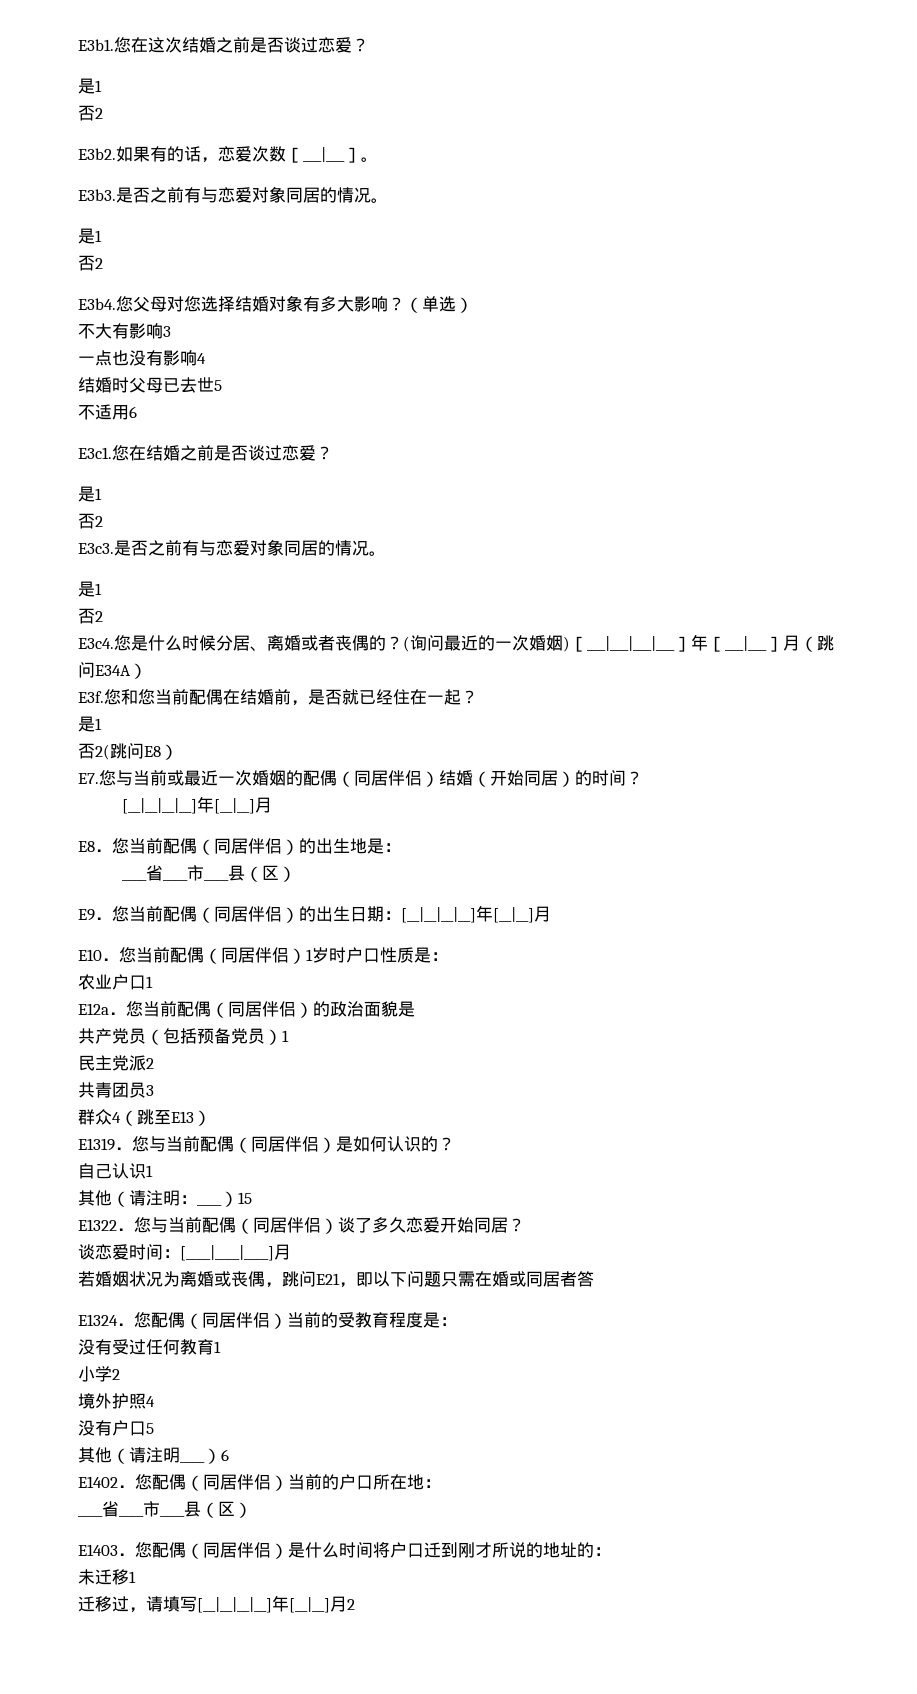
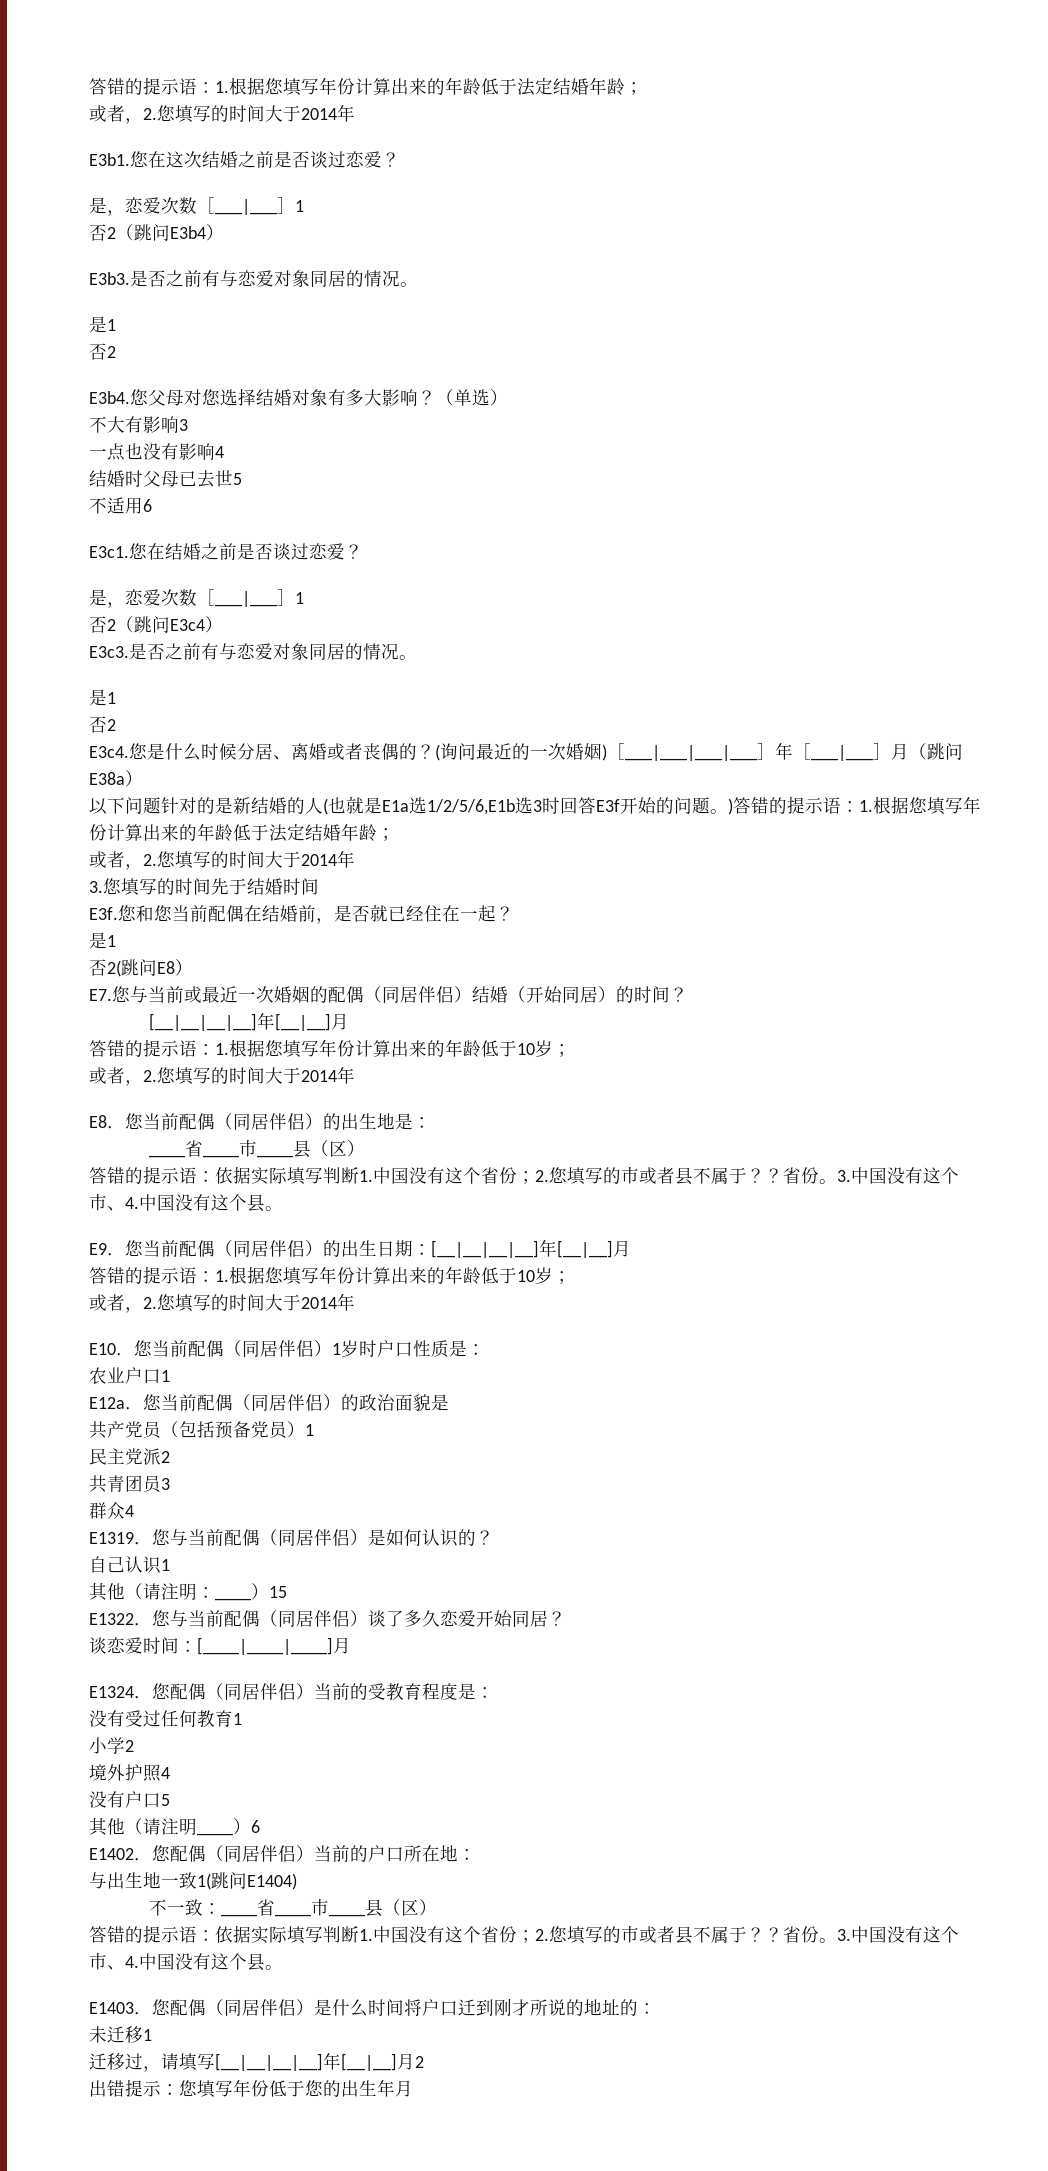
(78, 45) none -> [89,77,643,96] [89,104,355,124] 答错的提示语：1.根据您填写年份计算出来的年龄低于法定结婚年龄； // 或者，2.您填写的时间大于2014年 //
[95,80,102,92] [78,105,103,121] [78,146,378,163] 1 // 否2 // E3b2.如果有的话，恋爱次数［___|___］。 -> [107,197,304,216] [89,224,224,241] ，恋爱次数［___|___］1 // 否2（跳问E3b4）
[95,488,102,500] [78,513,103,529] 1 // 否2 -> [107,589,304,608] [89,616,223,633] ，恋爱次数［___|___］1 // 否2（跳问E3c4）
[95,663,147,679] E34A） -> [89,770,143,787] [89,796,981,815] [89,823,395,842] [89,850,355,870] [89,878,319,896] E38a） // 以下问题针对的是新结婚的人(也就是E1a选1/2/5/6,E1b选3时回答E3f开始的问题。)答错的提示语：1.根据您填写年份计算出来的年龄低于法定结婚年龄； // 或者，2.您填写的时间大于2014年 // 3.您填写的时间先于结婚时间
(273, 805) none -> [89,1039,571,1058] [89,1066,355,1086] // 答错的提示语：1.根据您填写年份计算出来的年龄低于10岁； // 或者，2.您填写的时间大于2014年
(297, 874) none -> [89,1166,959,1185] [89,1193,283,1212] // 答错的提示语：依据实际填写判断1.中国没有这个省份；2.您填写的市或者县不属于？？省份。3.中国没有这个市、4.中国没有这个县。
(551, 914) none -> [89,1266,571,1285] [89,1293,355,1313] // 答错的提示语：1.根据您填写年份计算出来的年龄低于10岁； // 或者，2.您填写的时间大于2014年
[120,1109,211,1126] （跳至E13） -> (134, 1511) none
[78,1271,594,1288] // 若婚姻状况为离婚或丧偶，跳问E21，即以下问题只需在婚或同居者答 -> (351, 1645) none
[78,1501,252,1518] ____省____市____县（区） -> [89,1872,297,1890] [148,1899,221,1916] [220,1898,437,1917] [89,1925,959,1944] [89,1952,283,1971] 与出生地一致1(跳问E1404) // 不一致：____省____市____县（区） // 答错的提示语：依据实际填写判断1.中国没有这个省份；2.您填写的市或者县不属于？？省份。3.中国没有这个市、4.中国没有这个县。
(355, 1604) none -> [89,2079,413,2098] // 出错提示：您填写年份低于您的出生年月

